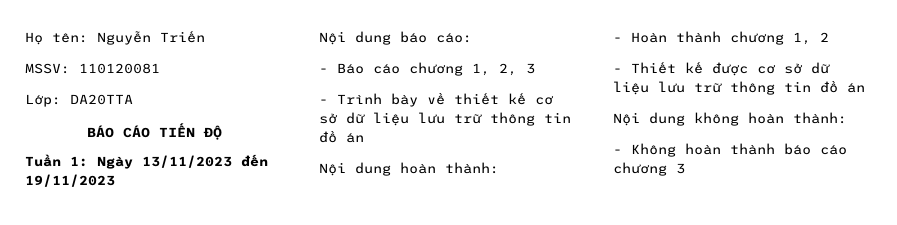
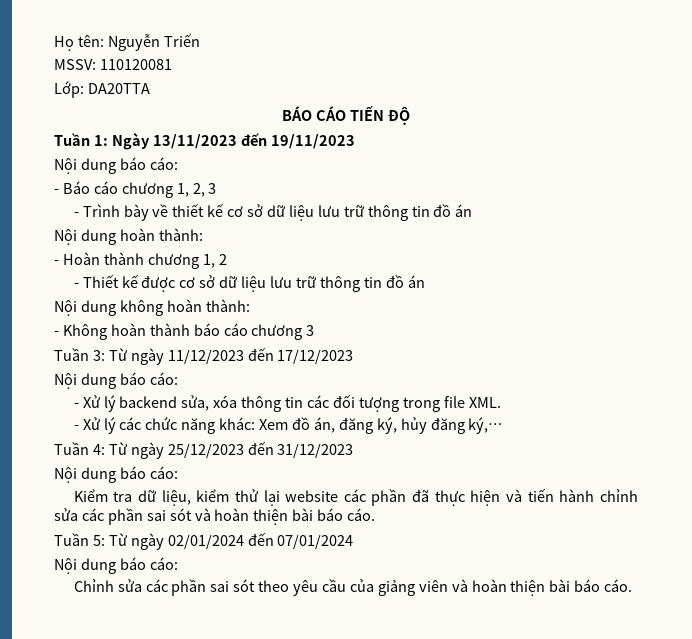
(685, 168) none -> [54,347,354,365] [54,372,178,389] [73,394,501,412] [73,417,504,434] [54,441,354,459] [54,466,178,483] [73,488,638,506] [54,508,376,525] [54,532,354,550] [54,557,178,574] [73,579,633,596] // Tuần 3: Từ ngày 11/12/2023 đến 17/12/2023 // Nội dung báo cáo: // - Xử lý backend sửa, xóa thông tin các đối tượng trong file XML. // - Xử lý các chức năng khác: Xem đồ án, đăng ký, hủy đăng ký,… // Tuần 4: Từ ngày 25/12/2023 đến 31/12/2023 // Nội dung báo cáo: // Kiểm tra dữ liệu, kiểm thử lại website các phần đã thực hiện và tiến hành chỉnh sửa các phần sai sót và hoàn thiện bài báo cáo. // Tuần 5: Từ ngày 02/01/2024 đến 07/01/2024 // Nội dung báo cáo: // Chỉnh sửa các phần sai sót theo yêu cầu của giảng viên và hoàn thiện bài báo cáo.

